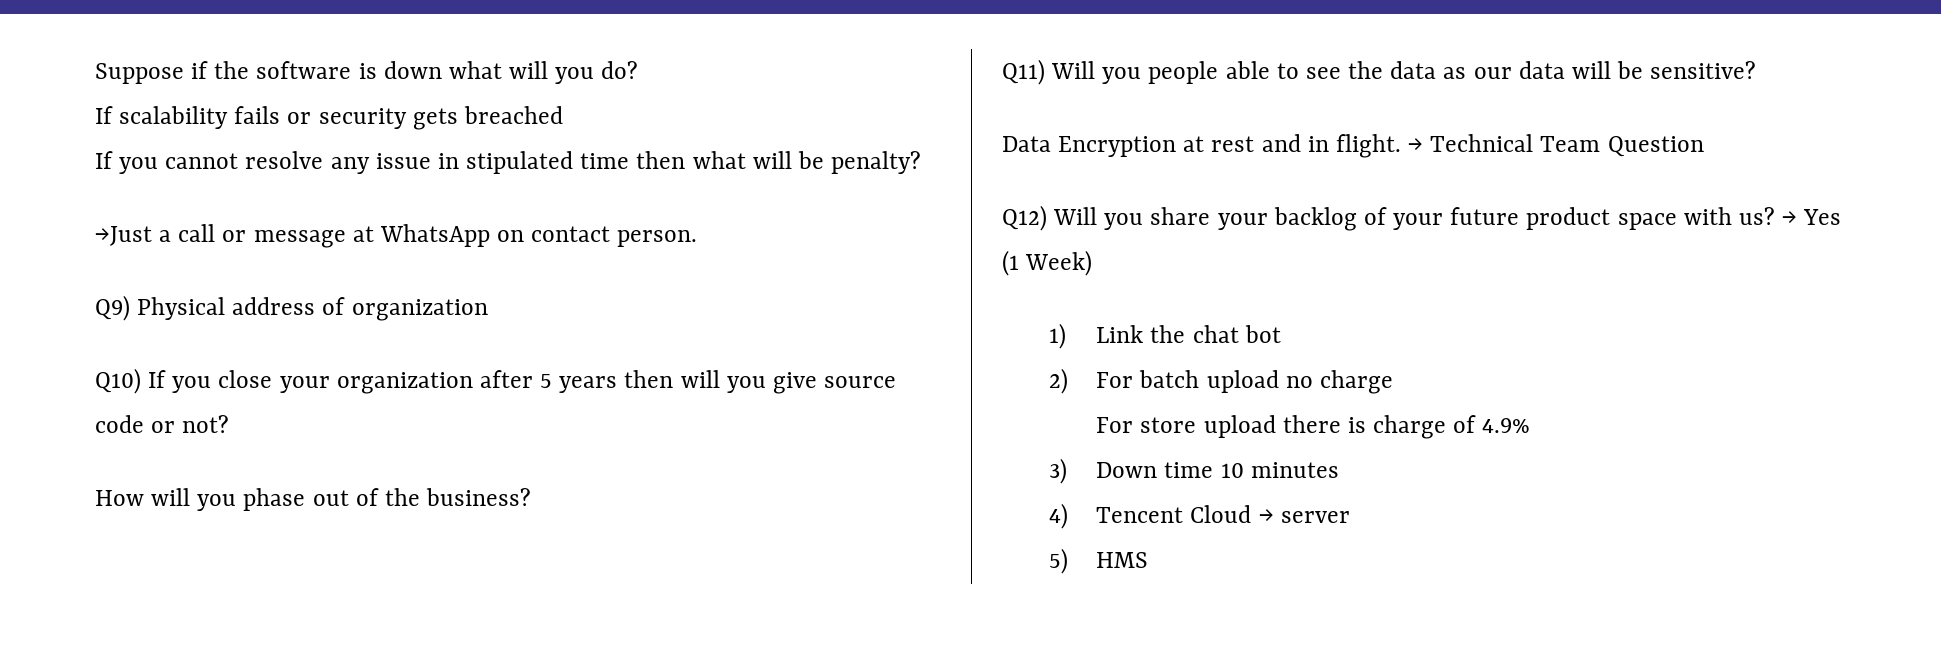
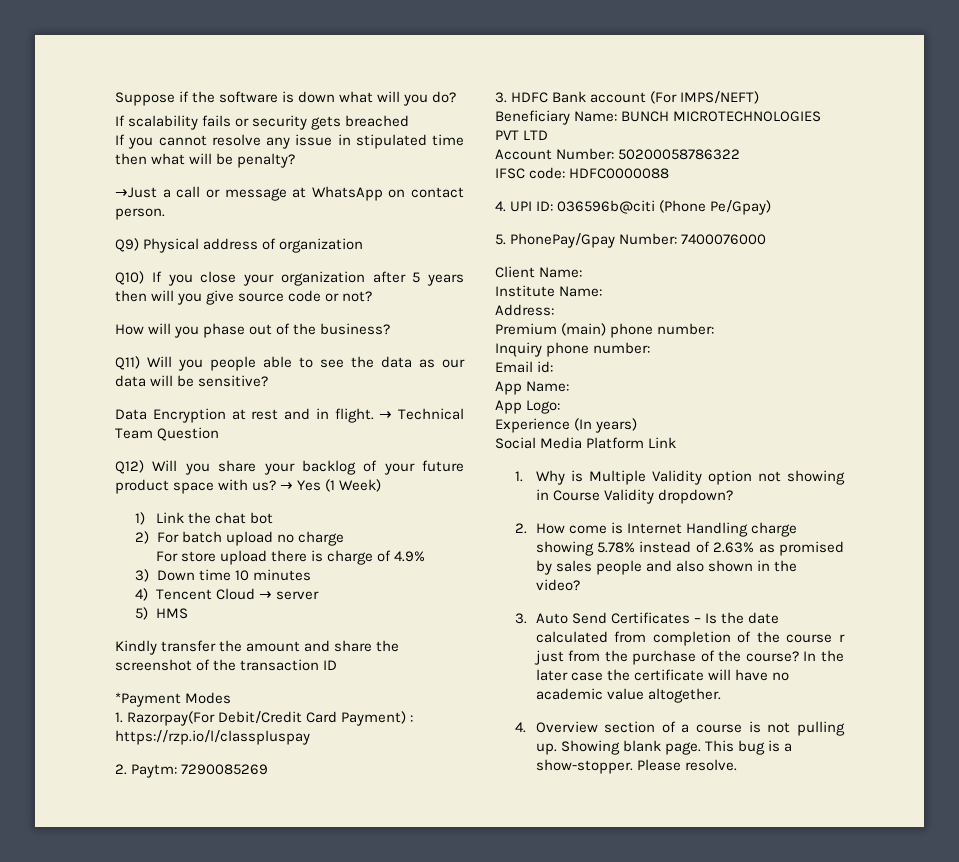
(1149, 560) none -> [115,640,400,655] [115,659,338,671] [115,692,232,707] [115,711,414,726] [115,730,310,745] [115,764,269,778] [495,91,760,104] [495,110,822,125] [495,130,549,140] [495,148,741,160] [495,167,670,179] [495,200,772,215] [495,233,767,248] [495,266,583,278] [495,285,603,297] [495,304,554,316] [495,323,715,338] [495,342,651,357] [495,361,554,373] [495,381,570,395] [495,400,561,414] [495,418,638,433] [495,437,677,449] [515,470,845,485] [535,489,733,504] [515,522,797,537] [535,541,844,556] [535,560,797,575] [535,579,580,591] [515,612,779,624] [535,631,845,646] [533,650,845,665] [535,669,789,681] [535,688,721,703] [515,721,845,736] [535,740,792,755] [535,759,737,774] // Kindly transfer the amount and share the screenshot of the transaction ID // *Payment Modes // 1. Razorpay(For Debit/Credit Card Payment) : https://rzp.io/l/classpluspay // 2. Paytm: 7290085269 // 3. HDFC Bank account (For IMPS/NEFT) // Beneficiary Name: BUNCH MICROTECHNOLOGIES PVT LTD // Account Number: 50200058786322 // IFSC code: HDFC0000088 // 4. UPI ID: 036596b@citi (Phone Pe/Gpay) // 5. PhonePay/Gpay Number: 7400076000 // Client Name: // Institute Name: // Address: // Premium (main) phone number: // Inquiry phone number: // Email id: // App Name: // App Logo: // Experience (In years) // Social Media Platform Link // 1. Why is Multiple Validity option not showing in Course Validity dropdown? // 2. How come is Internet Handling charge showing 5.78% instead of 2.63% as promised by sales people and also shown in the video? // 3. Auto Send Certificates – Is the date calculated from completion of the course r just from the purchase of the course? In the later case the certificate will have no academic value altogether. // 4. Overview section of a course is not pulling up. Showing blank page. This bug is a show-stopper. Please resolve.

